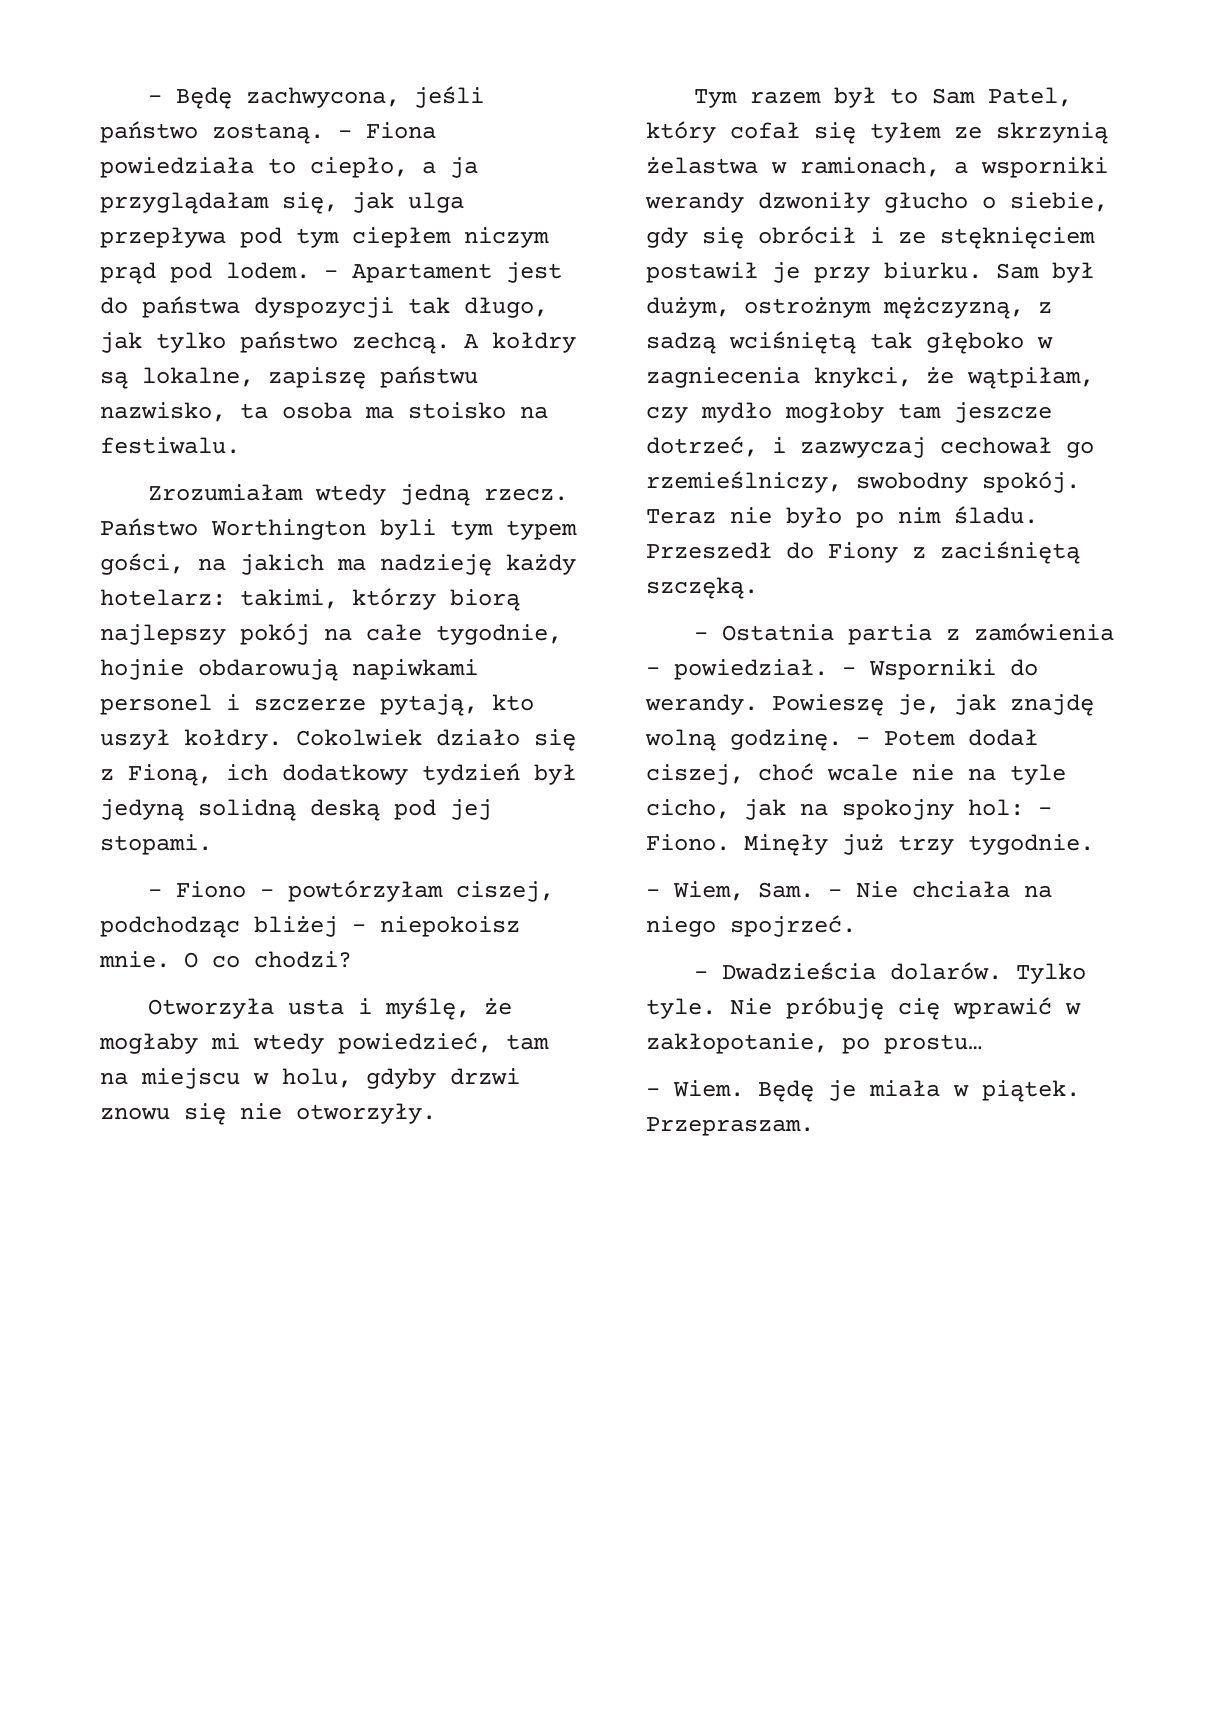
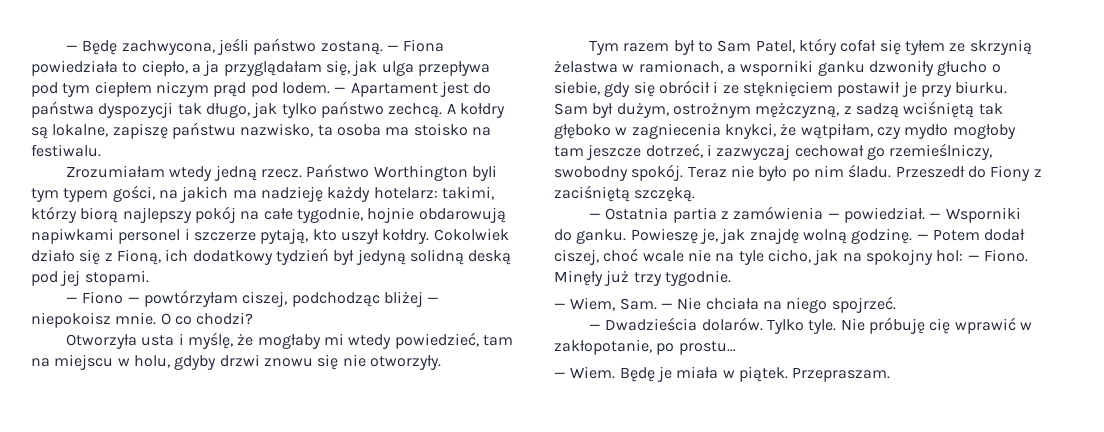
[148,95,163,103] – -> [66,45,79,51] —
[338,130,352,138] – -> [386,45,399,51] —
[324,270,338,278] – -> [334,87,347,93] —
[148,881,275,898] – Fiono – -> [66,291,140,304] — Fiono —
[352,924,366,932] – -> [427,297,440,303] —
[645,192,744,213] werandy -> [817,61,865,76] ganku
[694,632,709,640] – -> [589,213,602,219] —
[646,659,856,680] – powiedział. – -> [827,207,942,223] — powiedział. —
[645,694,758,715] werandy. -> [576,229,627,244] ganku.
[856,737,870,745] – -> [916,234,929,240] —
[1038,807,1052,815] – -> [967,255,980,261] —
[646,889,660,897] – -> [554,303,566,309] —
[828,889,842,897] – -> [660,303,673,309] —
[694,971,709,979] – -> [589,324,602,330] —
[646,1088,660,1096] – -> [554,372,566,378] —

